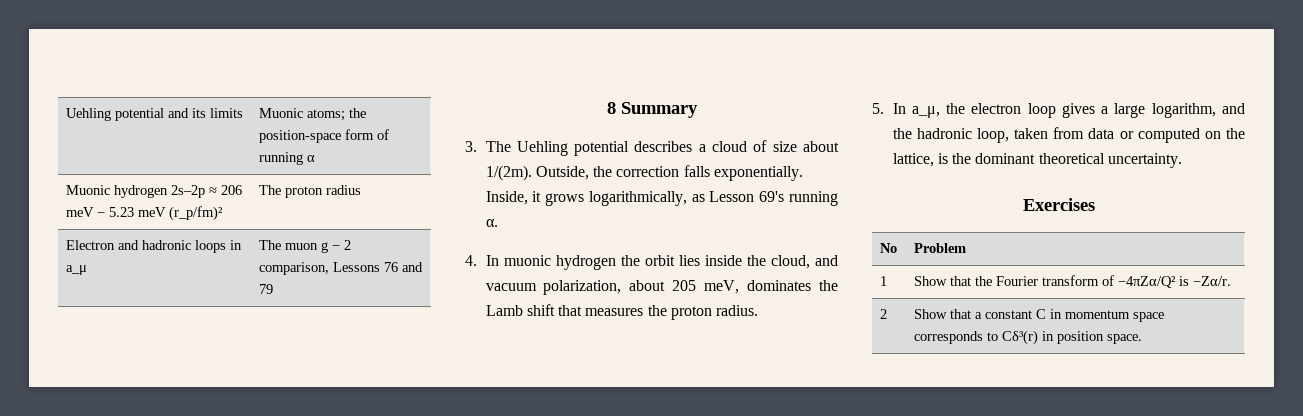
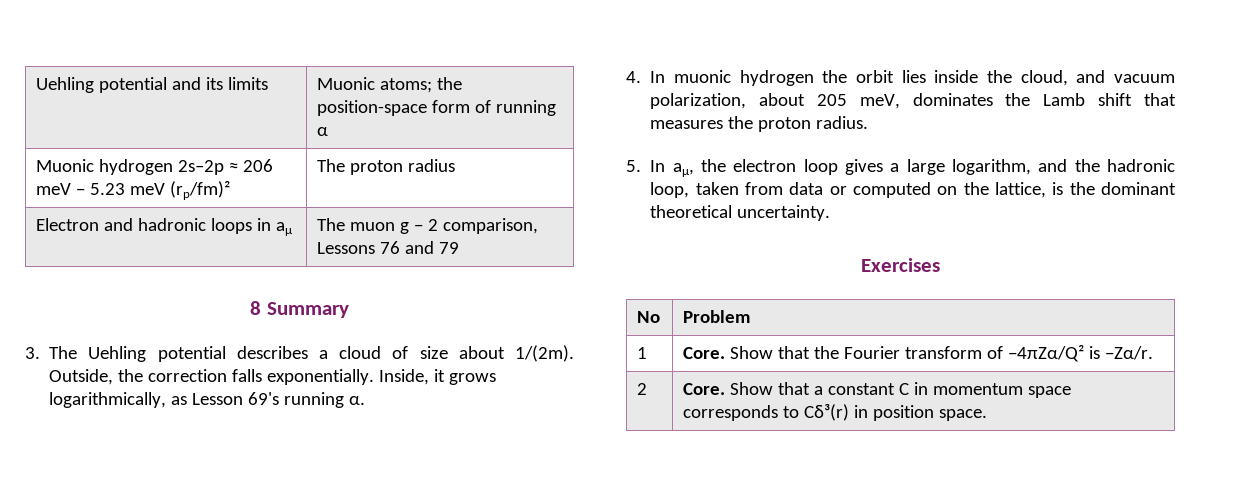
[169,206,224,221] (r_p/fm)² -> [170,180,231,200] (rp/fm)²
[66,265,88,275] a_μ -> [276,222,294,236] aμ
[911,106,940,118] a_μ, -> [672,163,694,177] aμ,
(888, 281) none -> [683,347,726,359] Core.
(888, 314) none -> [683,383,726,395] Core.

